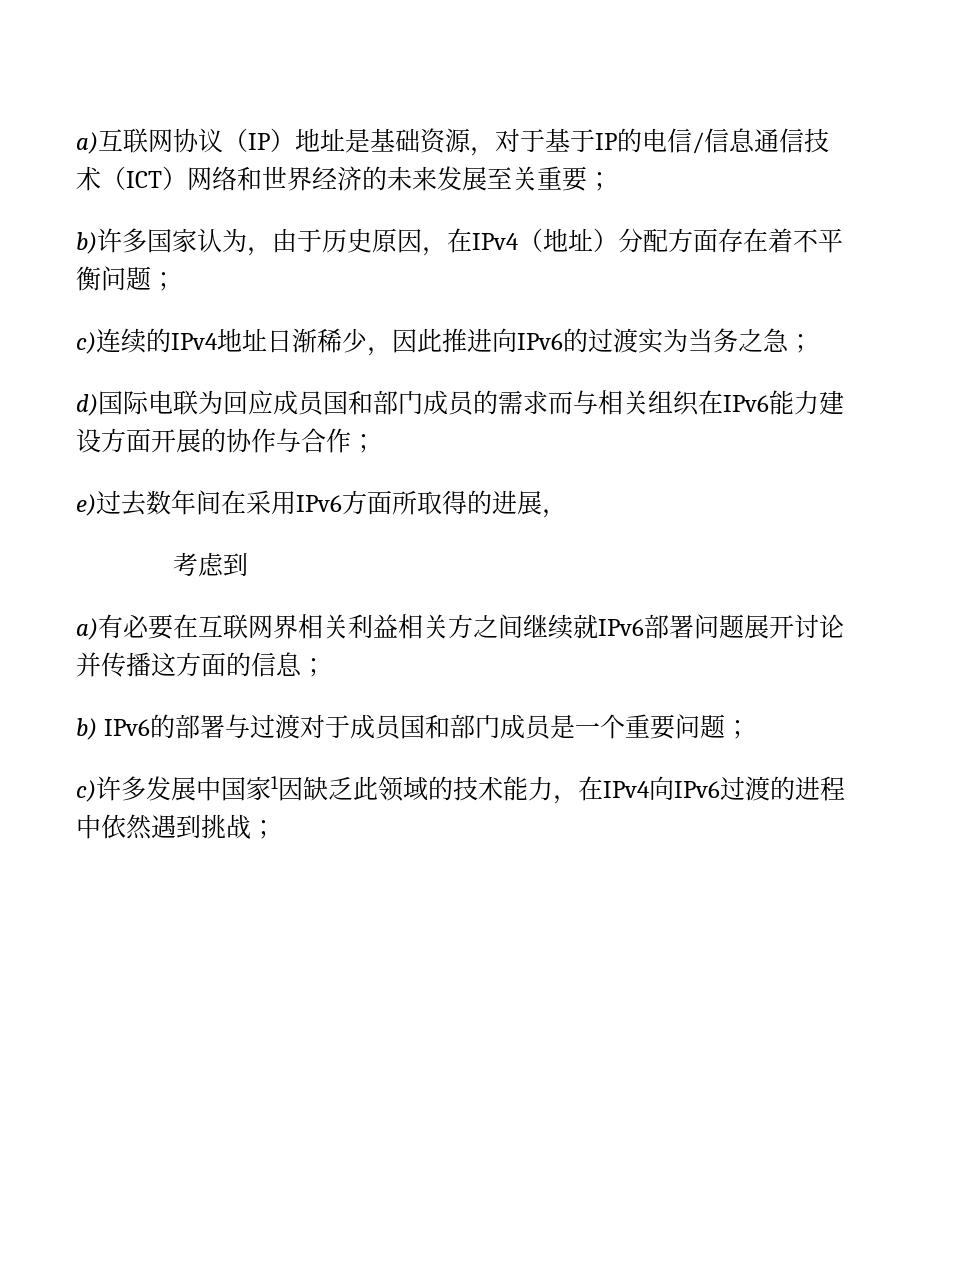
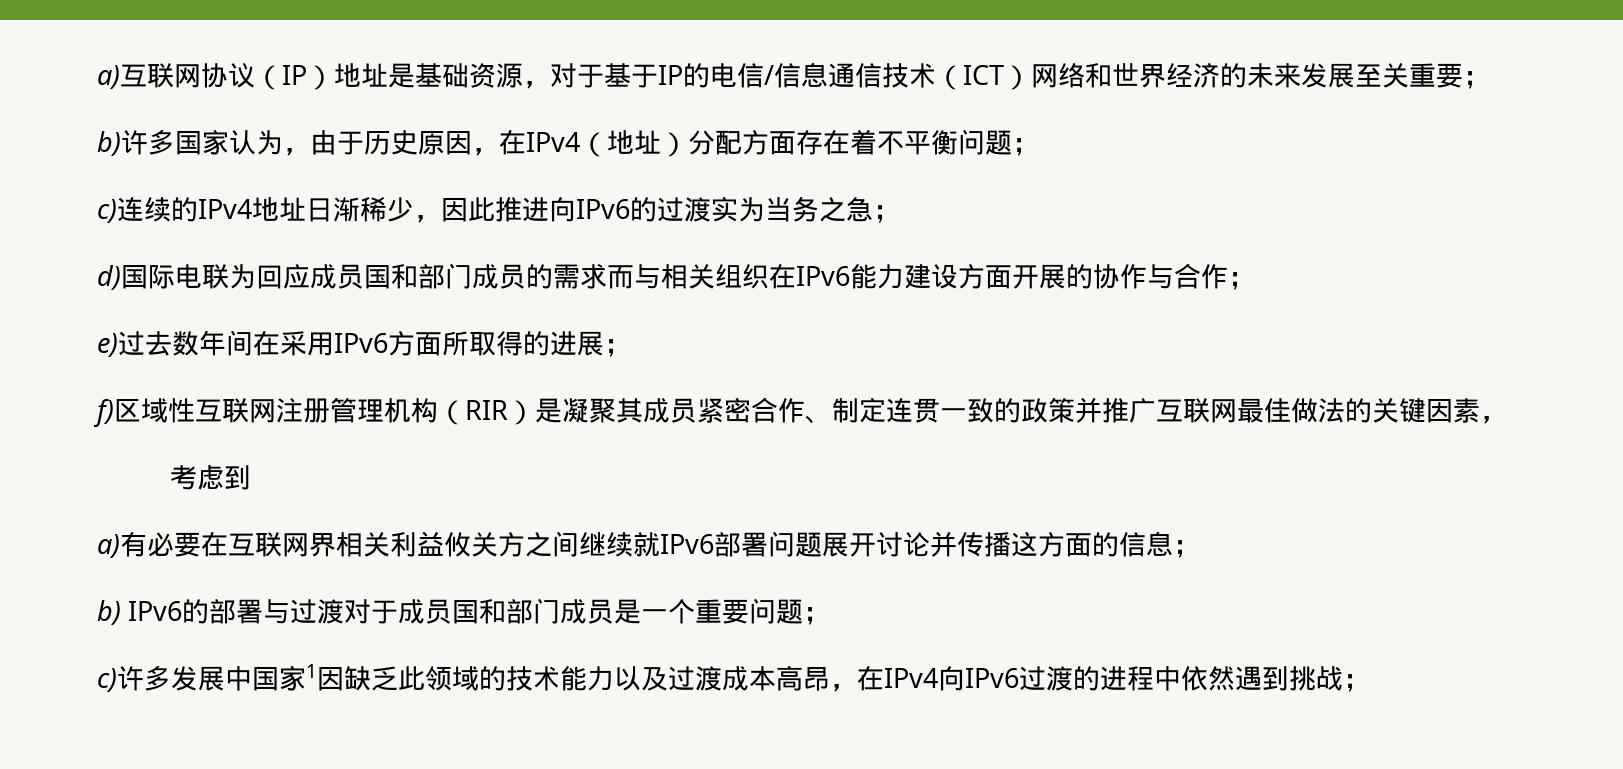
(542, 503) none -> [604,339,631,357] [93,397,1480,427] ； // f)区域性互联网注册管理机构（RIR）是凝聚其成员紧密合作、制定连贯一致的政策并推广互联网最佳做法的关键因素
[398,614,423,639] 相 -> [444,532,471,557] 攸
(553, 788) none -> [614,665,830,691] 以及过渡成本高昂

